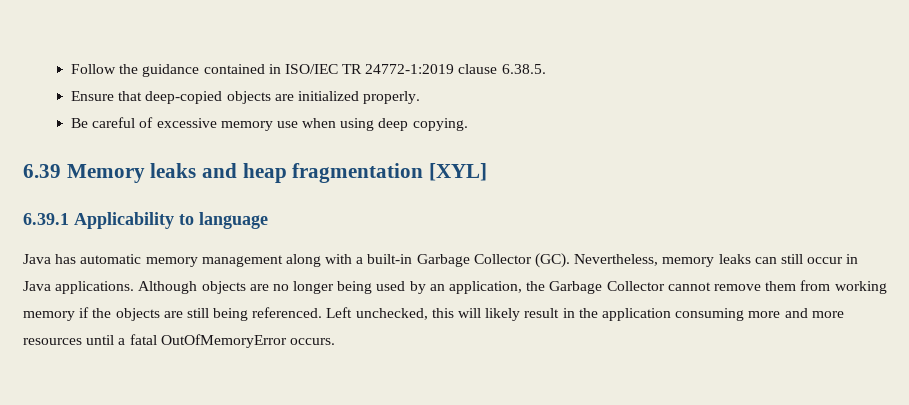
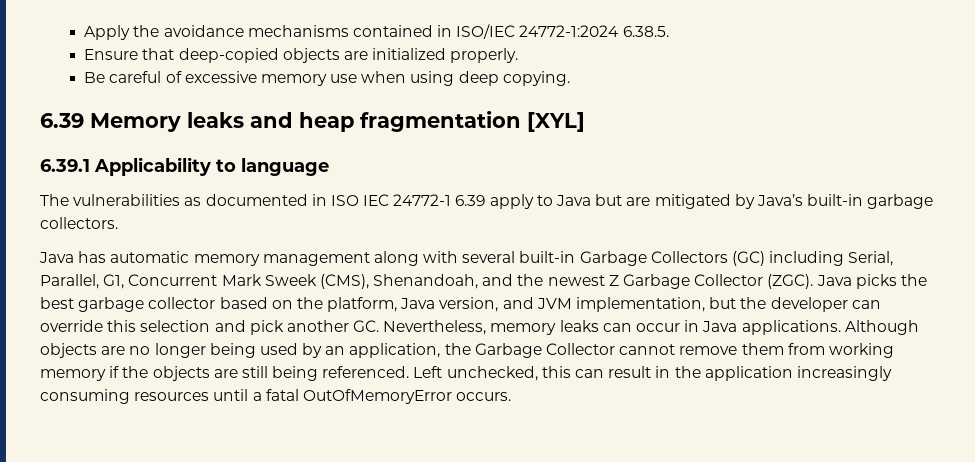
[70,64,498,77] Follow the guidance contained in ISO/IEC TR 24772-1:2019 clause -> [84,24,620,40] Apply the avoidance mechanisms contained in ISO/IEC 24772-1:2024
(268, 220) none -> [40,194,934,209] [40,217,118,229] // The vulnerabilities as documented in ISO IEC 24772-1 6.39 apply to Java but are mitigated by Java’s built-in garbage collectors.
[356,257,364,264] a -> [462,251,516,263] several
[473,253,571,268] Collector (GC). -> [650,251,894,266] [40,274,927,289] [40,297,881,312] [40,320,380,335] Collectors (GC) including Serial, Parallel, G1, Concurrent Mark Sweek (CMS), Shenandoah, and the newest Z Garbage Collector (ZGC). Java picks the best garbage collector based on the platform, Java version, and JVM implementation, but the developer can override this selection and pick another GC.
[780,254,803,264] still -> (632, 327) none
[458,308,521,321] will likely -> [575,369,605,378] can
[675,308,844,321] consuming more and more -> [796,366,892,381] [40,389,130,404] increasingly consuming

